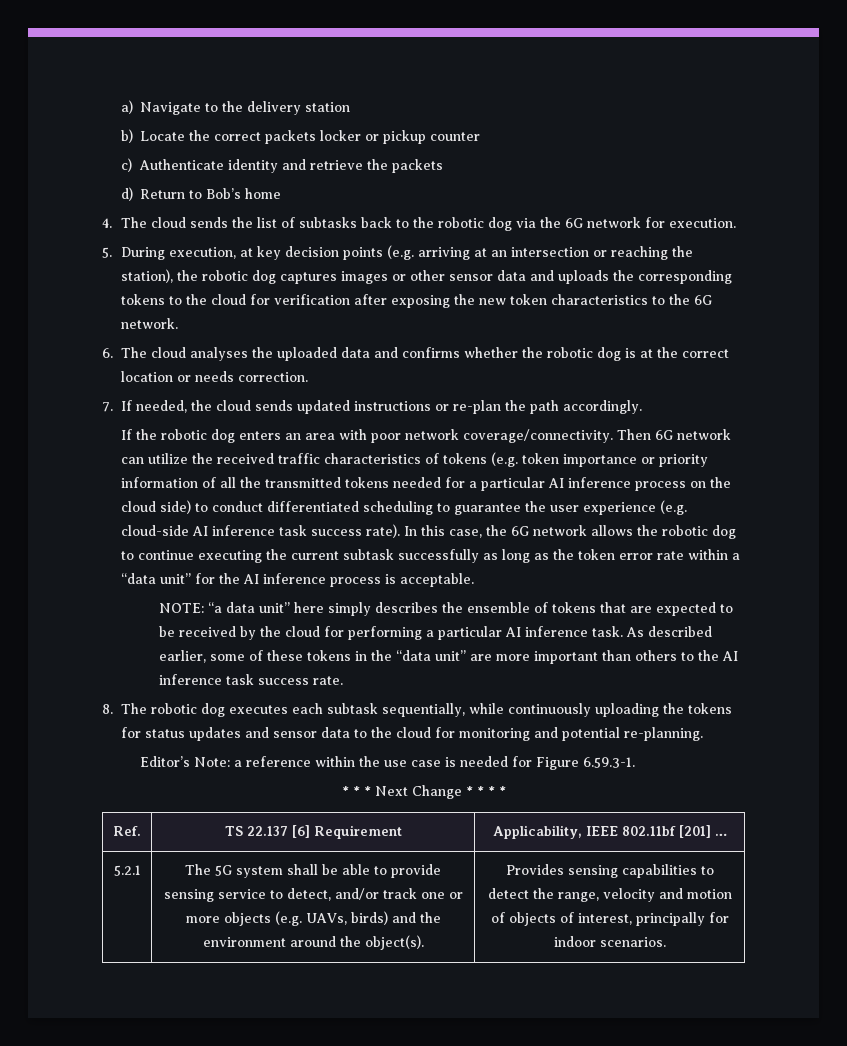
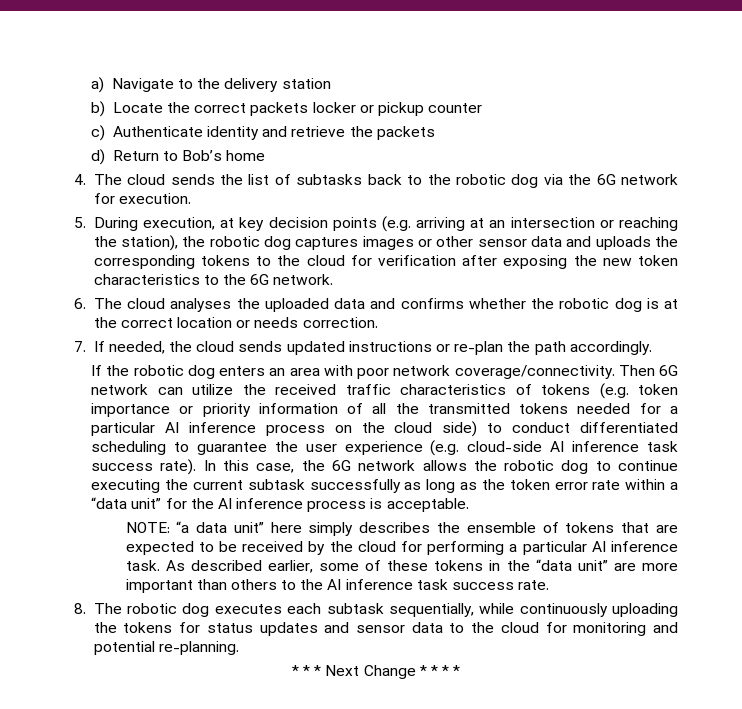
[139,756,635,770] // Editor’s Note: a reference within the use case is needed for Figure 6.59.3-1. -> (239, 648) none
[113,826,141,836] [224,825,402,839] [492,825,727,839] [113,865,141,876] [185,864,441,878] [163,888,463,902] [185,911,441,926] [202,935,424,950] [505,864,714,878] [487,888,732,902] [490,912,729,926] [553,936,666,947] // Ref. | TS 22.137 [6] Requirement | Applicability, IEEE 802.11bf [201] … // 5.2.1 | The 5G system shall be able to provide sensing service to detect, and/or track one or more objects (e.g. UAVs, birds) and the environment around the object(s). | Provides sensing capabilities to detect the range, velocity and motion of objects of interest, principally for indoor scenarios. -> (461, 670) none

